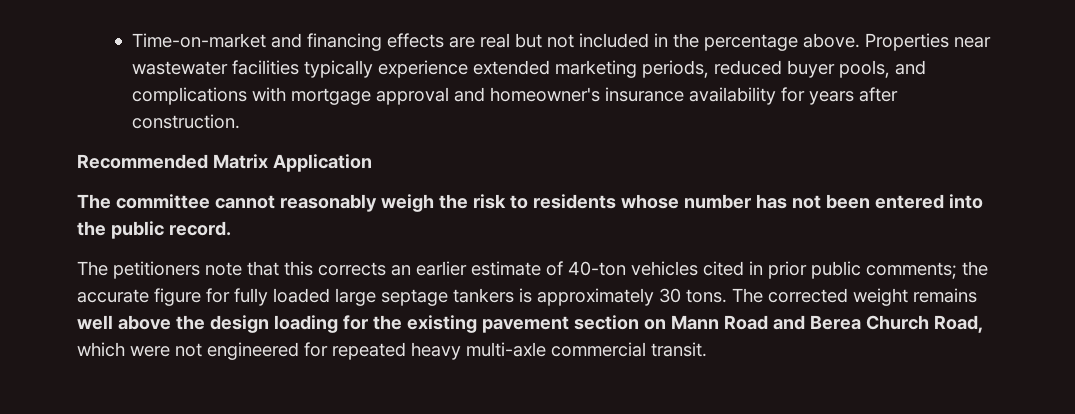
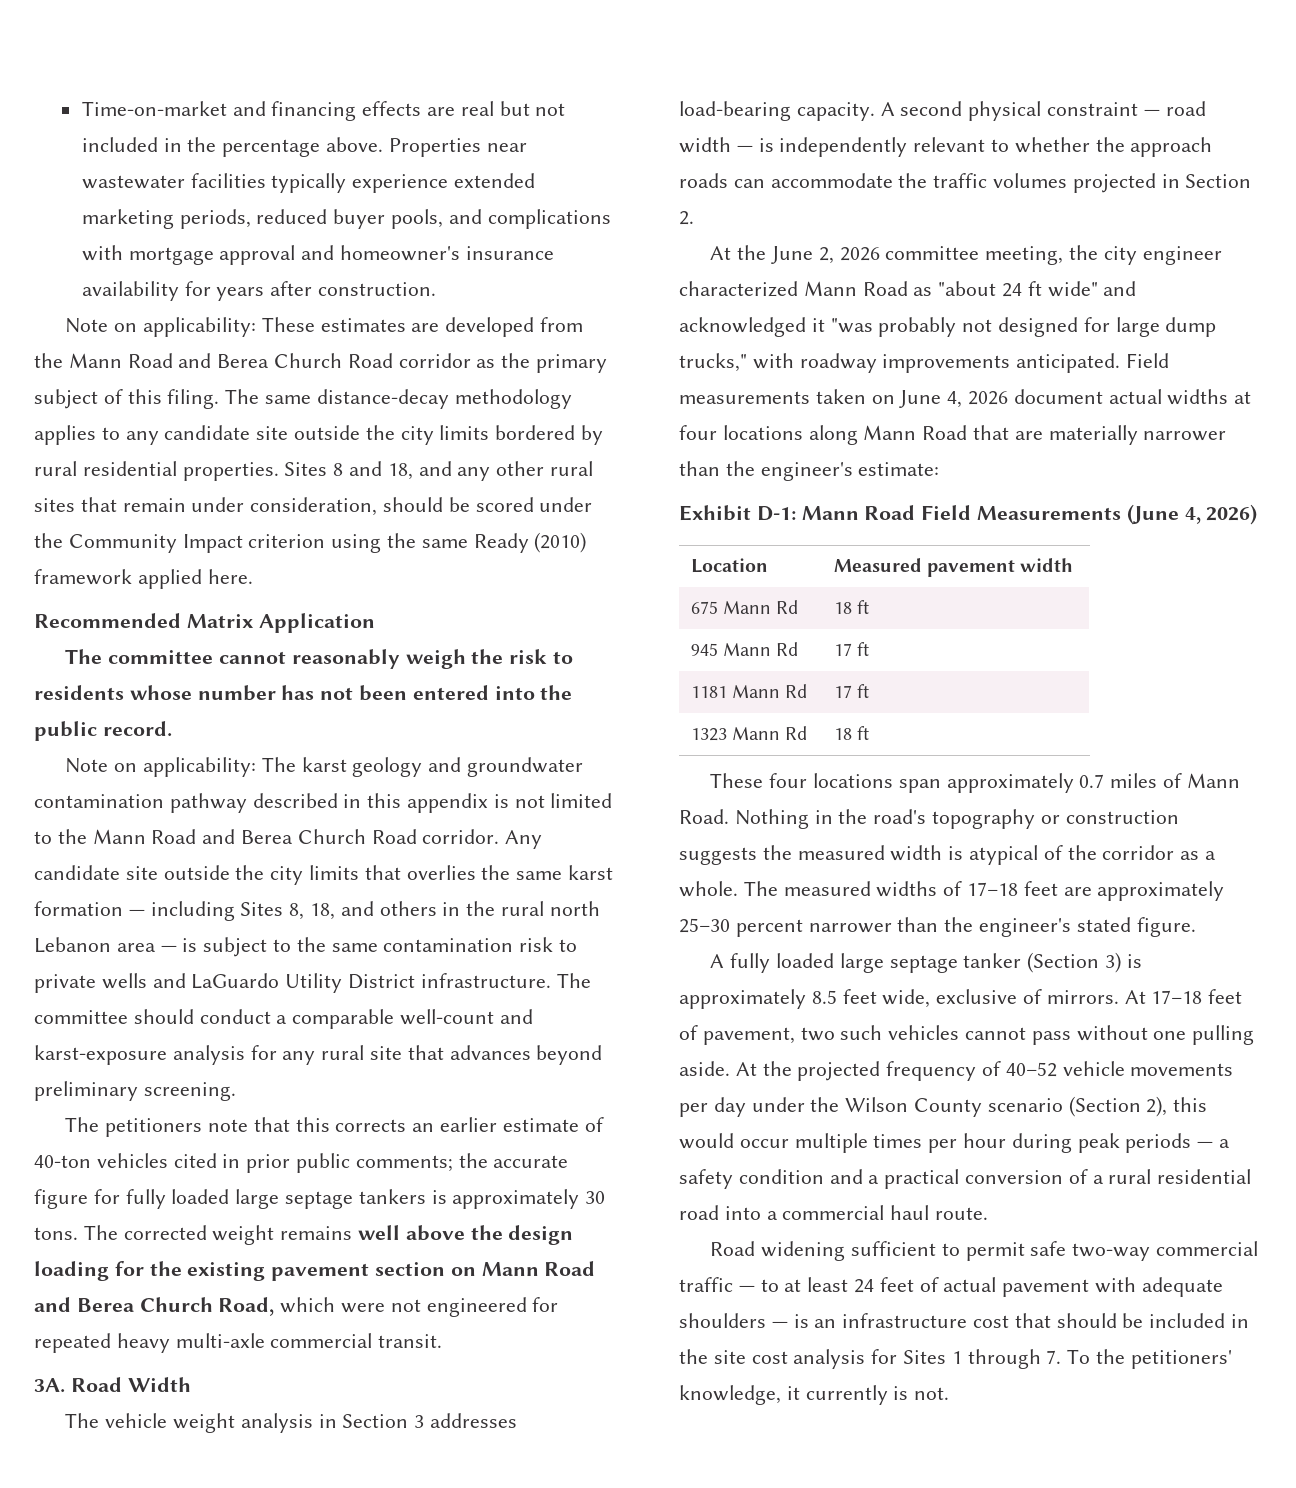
(240, 121) none -> [65,317,583,337] [34,353,608,373] [34,389,572,409] [34,425,604,445] [34,461,594,481] [34,497,593,516] [34,532,587,553] [34,569,253,589] // Note on applicability: These estimates are developed from the Mann Road and Berea Church Road corridor as the primary subject of this filing. The same distance-decay methodology applies to any candidate site outside the city limits bordered by rural residential properties. Sites 8 and 18, and any other rural sites that remain under consideration, should be scored under the Community Impact criterion using the same Ready (2010) framework applied here.
(231, 228) none -> [65,757,583,777] [34,793,613,813] [34,829,543,849] [34,865,614,885] [34,901,600,921] [34,937,578,957] [34,973,591,993] [34,1009,533,1029] [34,1045,603,1065] [34,1081,236,1101] // Note on applicability: The karst geology and groundwater contamination pathway described in this appendix is not limited to the Mann Road and Berea Church Road corridor. Any candidate site outside the city limits that overlies the same karst formation — including Sites 8, 18, and others in the rural north Lebanon area — is subject to the same contamination risk to private wells and LaGuardo Utility District infrastructure. The committee should conduct a comparable well-count and karst-exposure analysis for any rural site that advances beyond preliminary screening.
(707, 349) none -> [34,1377,191,1393] [65,1413,517,1433] [679,101,1206,121] [679,137,1213,157] [679,173,1252,193] [679,211,694,225] [710,245,1222,265] [679,281,1137,297] [679,317,1217,337] [679,353,1170,373] [679,389,1252,408] [679,425,1227,445] [679,461,940,481] [679,504,1258,525] [690,558,768,573] [833,558,1074,577] [690,600,799,614] [833,600,870,614] [690,642,799,656] [833,642,870,656] [690,684,808,698] [833,684,870,698] [690,726,808,741] [833,726,870,740] [710,773,1240,793] [679,809,1179,829] [679,845,1217,865] [679,881,1225,901] [679,917,1196,937] [710,952,1142,973] [679,989,1243,1009] [679,1025,1255,1045] [679,1061,1234,1081] [679,1096,1208,1117] [679,1133,1231,1153] [679,1169,1252,1189] [679,1205,989,1220] [710,1241,1258,1261] [679,1277,1223,1297] [679,1313,1250,1328] [679,1349,1232,1369] [679,1385,950,1405] // 3A. Road Width // The vehicle weight analysis in Section 3 addresses load-bearing capacity. A second physical constraint — road width — is independently relevant to whether the approach roads can accommodate the traffic volumes projected in Section 2. // At the June 2, 2026 committee meeting, the city engineer characterized Mann Road as "about 24 ft wide" and acknowledged it "was probably not designed for large dump trucks," with roadway improvements anticipated. Field measurements taken on June 4, 2026 document actual widths at four locations along Mann Road that are materially narrower than the engineer's estimate: // Exhibit D-1: Mann Road Field Measurements (June 4, 2026) // Location | Measured pavement width // 675 Mann Rd | 18 ft // 945 Mann Rd | 17 ft // 1181 Mann Rd | 17 ft // 1323 Mann Rd | 18 ft // These four locations span approximately 0.7 miles of Mann Road. Nothing in the road's topography or construction suggests the measured width is atypical of the corridor as a whole. The measured widths of 17–18 feet are approximately 25–30 percent narrower than the engineer's stated figure. // A fully loaded large septage tanker (Section 3) is approximately 8.5 feet wide, exclusive of mirrors. At 17–18 feet of pavement, two such vehicles cannot pass without one pulling aside. At the projected frequency of 40–52 vehicle movements per day under the Wilson County scenario (Section 2), this would occur multiple times per hour during peak periods — a safety condition and a practical conversion of a rural residential road into a commercial haul route. // Road widening sufficient to permit safe two-way commercial traffic — to at least 24 feet of actual pavement with adequate shoulders — is an infrastructure cost that should be included in the site cost analysis for Sites 1 through 7. To the petitioners' knowledge, it currently is not.

